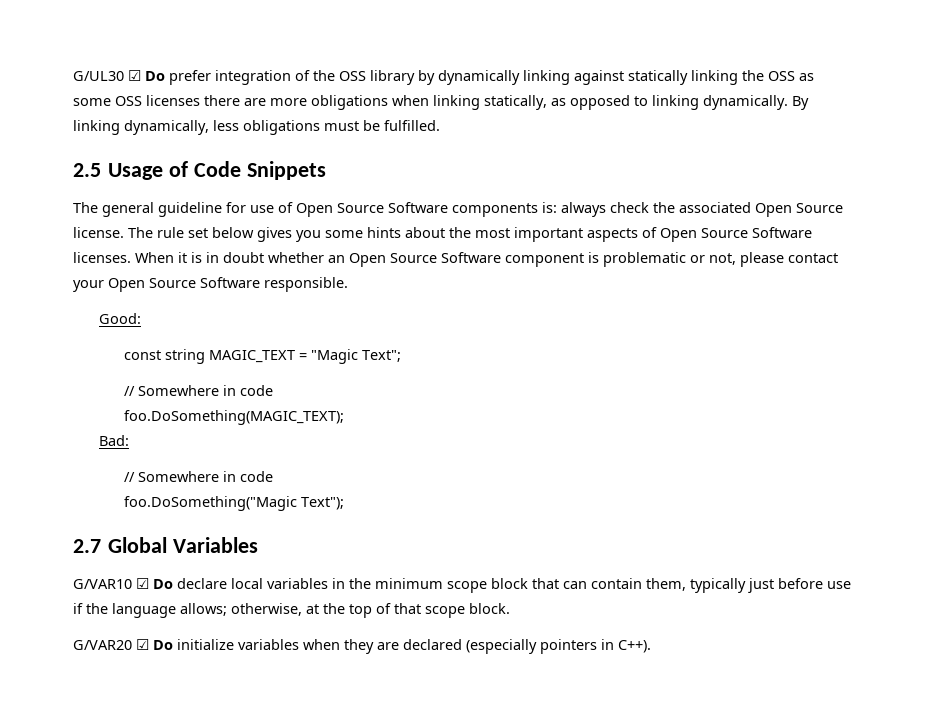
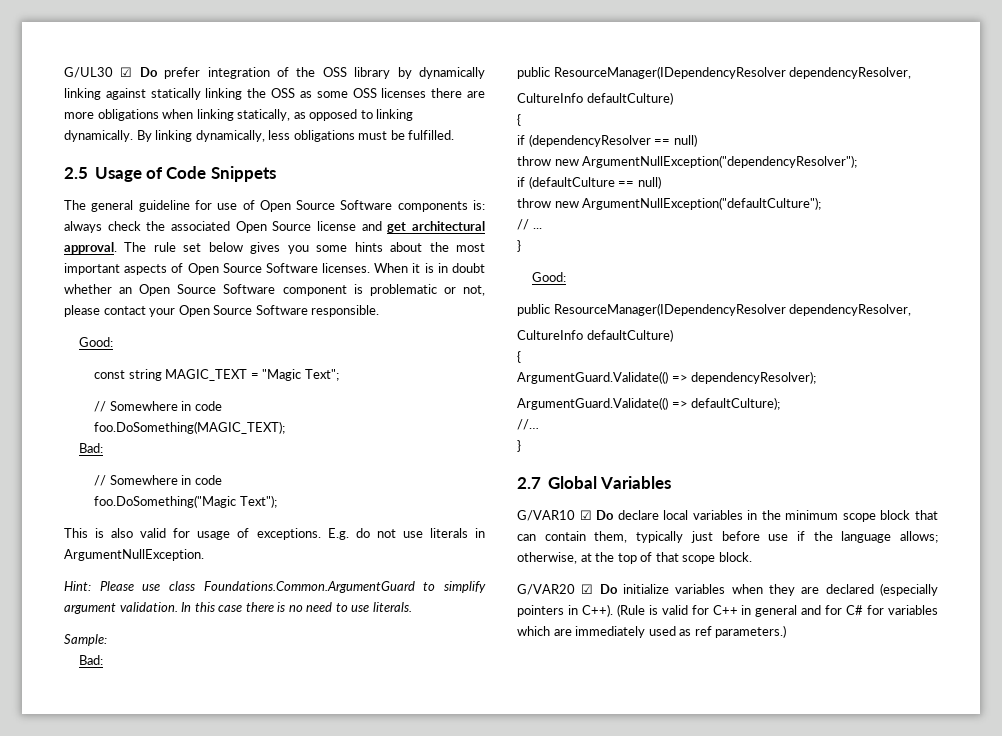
[73,227,124,238] license. -> [317,221,486,233] [64,242,117,254] license and get architectural approval.
(345, 503) none -> [64,528,486,540] [64,549,204,561] [64,581,486,593] [64,602,412,614] [64,634,107,646] [79,655,104,665] [517,66,912,79] [517,92,673,105] [517,114,521,126] [517,134,697,147] [517,155,858,168] [517,176,661,189] [517,197,822,210] [517,219,542,230] [517,240,521,252] [532,272,567,282] [517,303,912,316] [517,329,673,342] [517,351,521,363] [517,371,817,384] [517,397,781,410] [517,419,539,430] [517,440,521,452] // This is also valid for usage of exceptions. E.g. do not use literals in ArgumentNullException. // Hint: Please use class Foundations.Common.ArgumentGuard to simplify argument validation. In this case there is no need to use literals. // Sample: // Bad: // public ResourceManager(IDependencyResolver dependencyResolver, // CultureInfo defaultCulture) // { // if (dependencyResolver == null) // throw new ArgumentNullException("dependencyResolver"); // if (defaultCulture == null) // throw new ArgumentNullException("defaultCulture"); // // ... // } // Good: // public ResourceManager(IDependencyResolver dependencyResolver, // CultureInfo defaultCulture) // { // ArgumentGuard.Validate(() => dependencyResolver); // ArgumentGuard.Validate(() => defaultCulture); // //… // }
(651, 646) none -> [616,604,938,617] [517,625,787,638] (Rule is valid for C++ in general and for C# for variables which are immediately used as ref parameters.)

